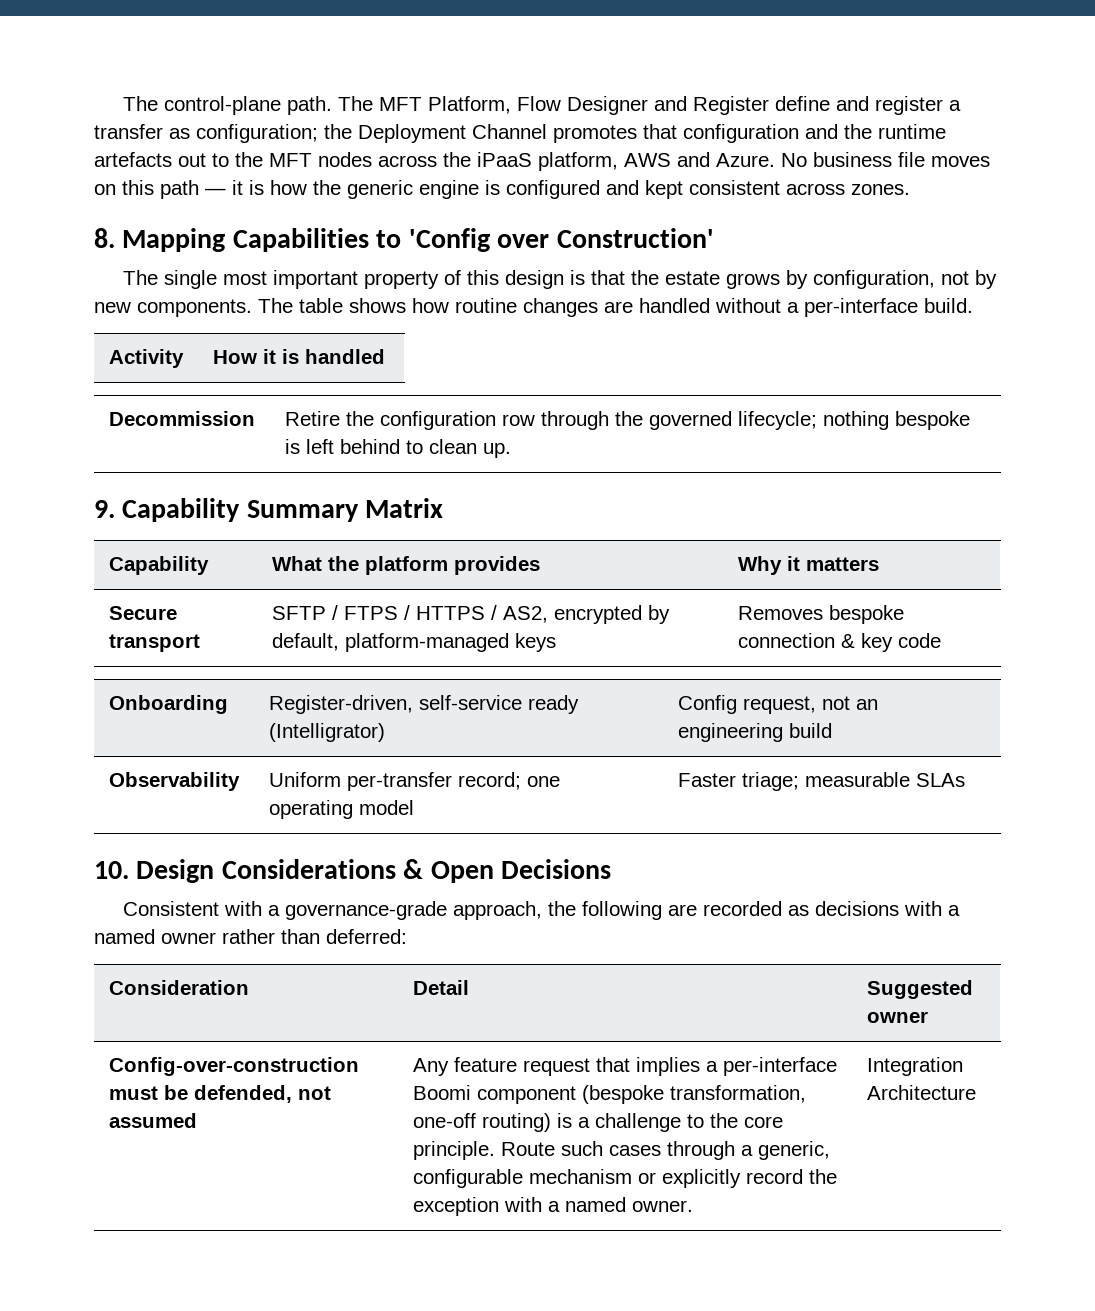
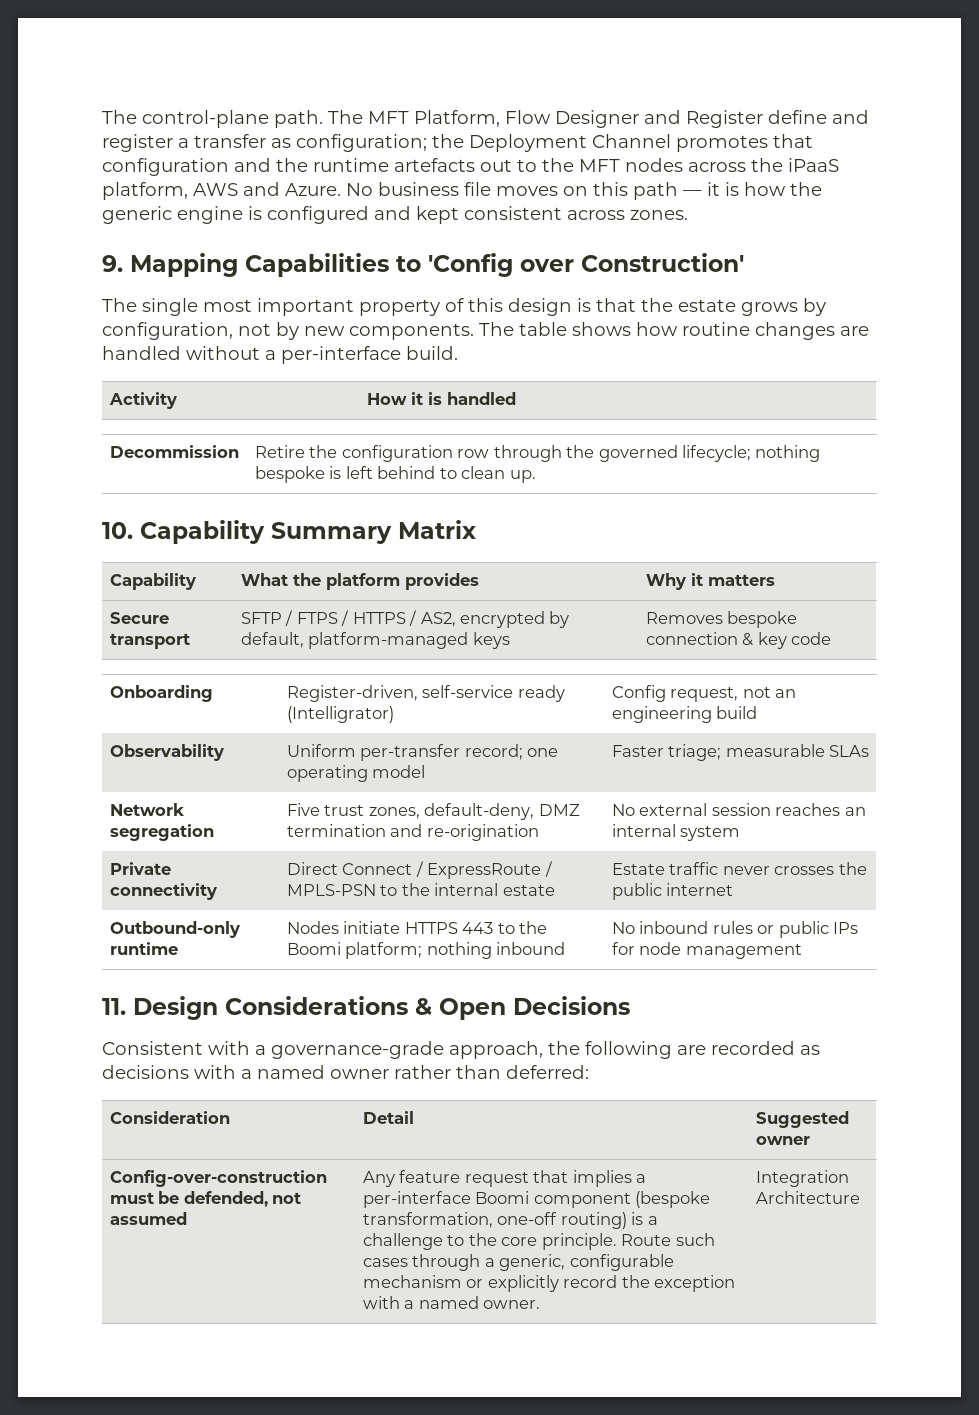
[94,228,115,248] 8. -> [102,255,123,272] 9.
[94,500,115,518] 9. -> [102,522,133,539] 10.
[94,861,129,879] // 10. -> [109,803,184,816] [109,824,214,841] [286,803,580,820] [286,824,539,841] [611,803,866,816] [611,824,741,841] [109,862,171,875] [109,883,217,900] [286,861,553,879] [286,883,555,896] [611,862,867,875] [611,883,734,900] [109,921,240,938] [109,942,178,955] [286,921,548,934] [286,942,566,959] [611,921,859,938] [611,942,802,959] [102,998,126,1015] // Network segregation | Five trust zones, default-deny, DMZ termination and re-origination | No external session reaches an internal system // Private connectivity | Direct Connect / ExpressRoute / MPLS-PSN to the internal estate | Estate traffic never crosses the public internet // Outbound-only runtime | Nodes initiate HTTPS 443 to the Boomi platform; nothing inbound | No inbound rules or public IPs for node management // 11.

